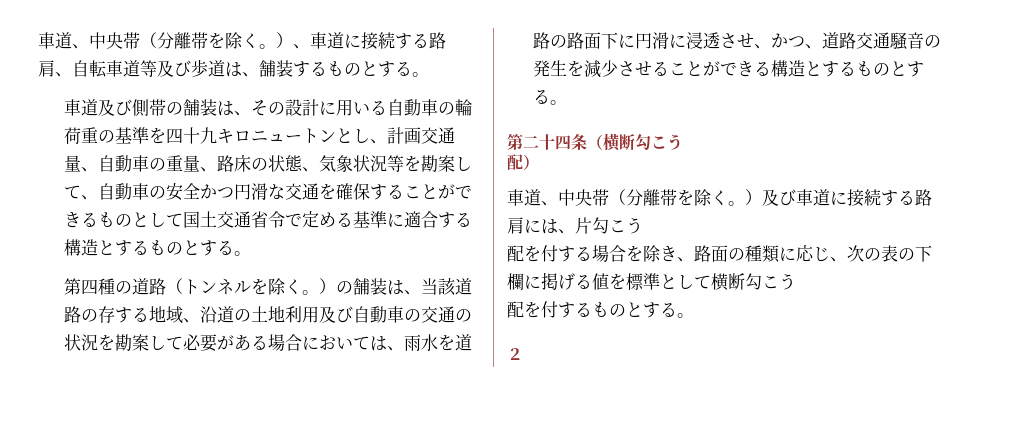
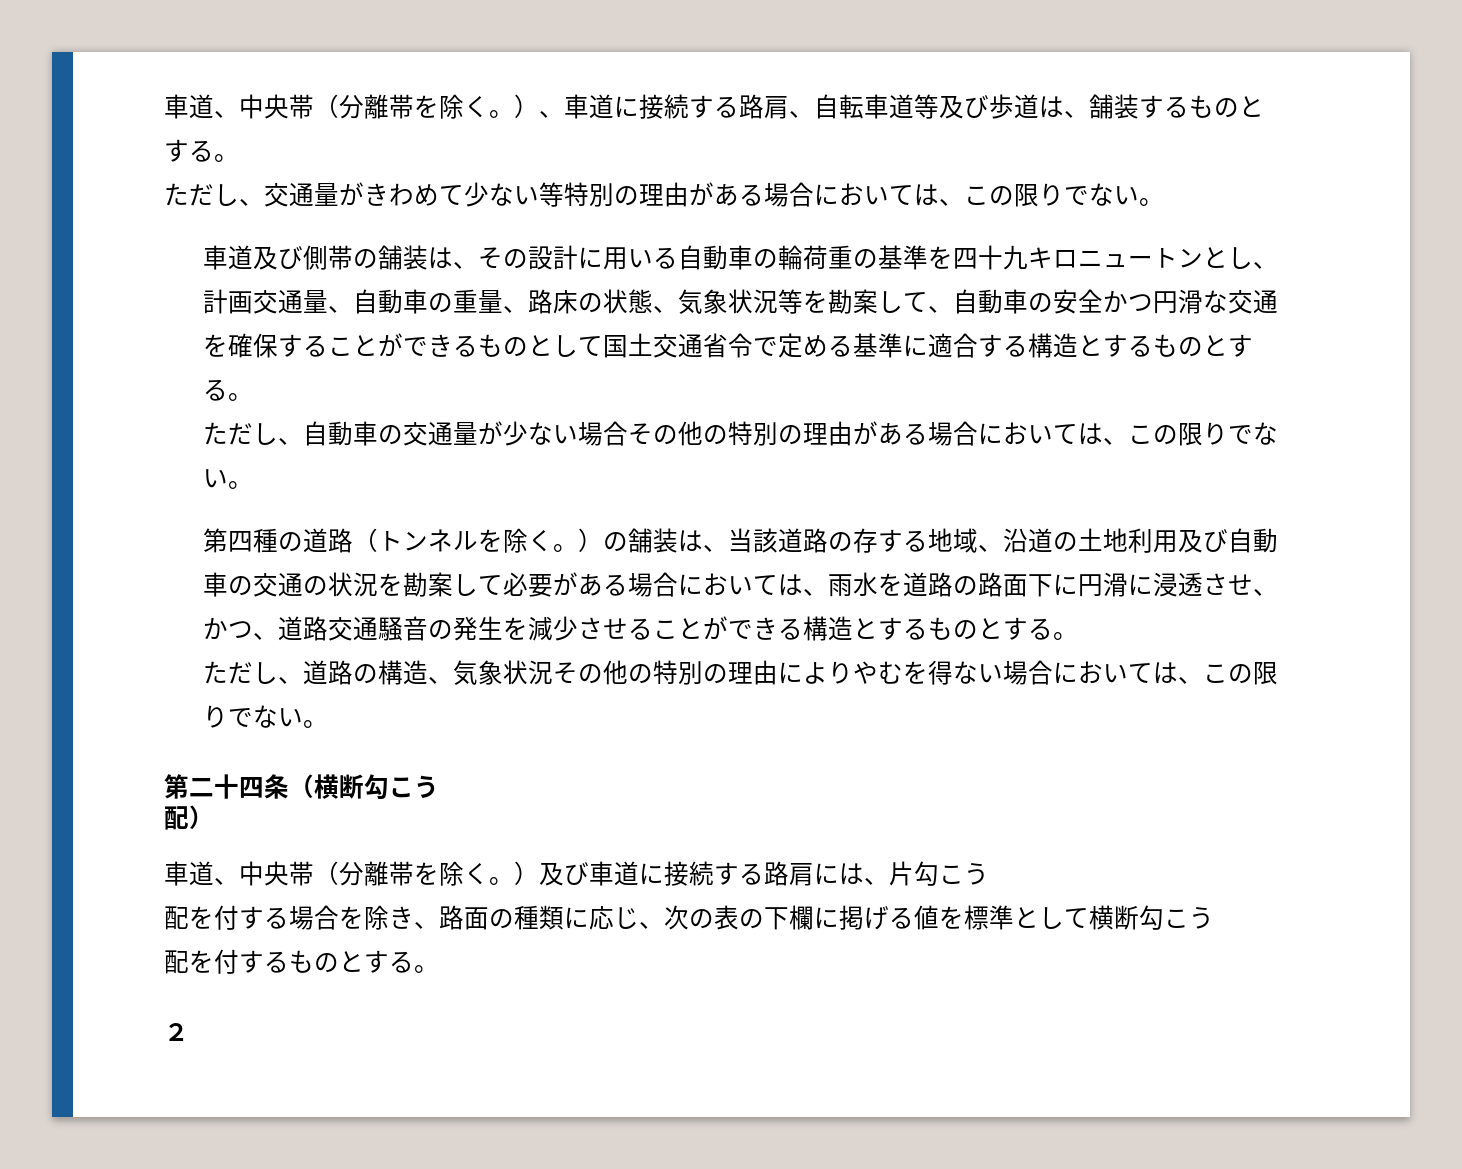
(429, 74) none -> [164,182,1164,207] // ただし、交通量がきわめて少ない等特別の理由がある場合においては、この限りでない。
(252, 253) none -> [203,421,1279,446] [203,469,254,489] // ただし、自動車の交通量が少ない場合その他の特別の理由がある場合においては、この限りでない。
(568, 102) none -> [203,660,1279,685] [203,705,329,728] // ただし、道路の構造、気象状況その他の特別の理由によりやむを得ない場合においては、この限りでない。

